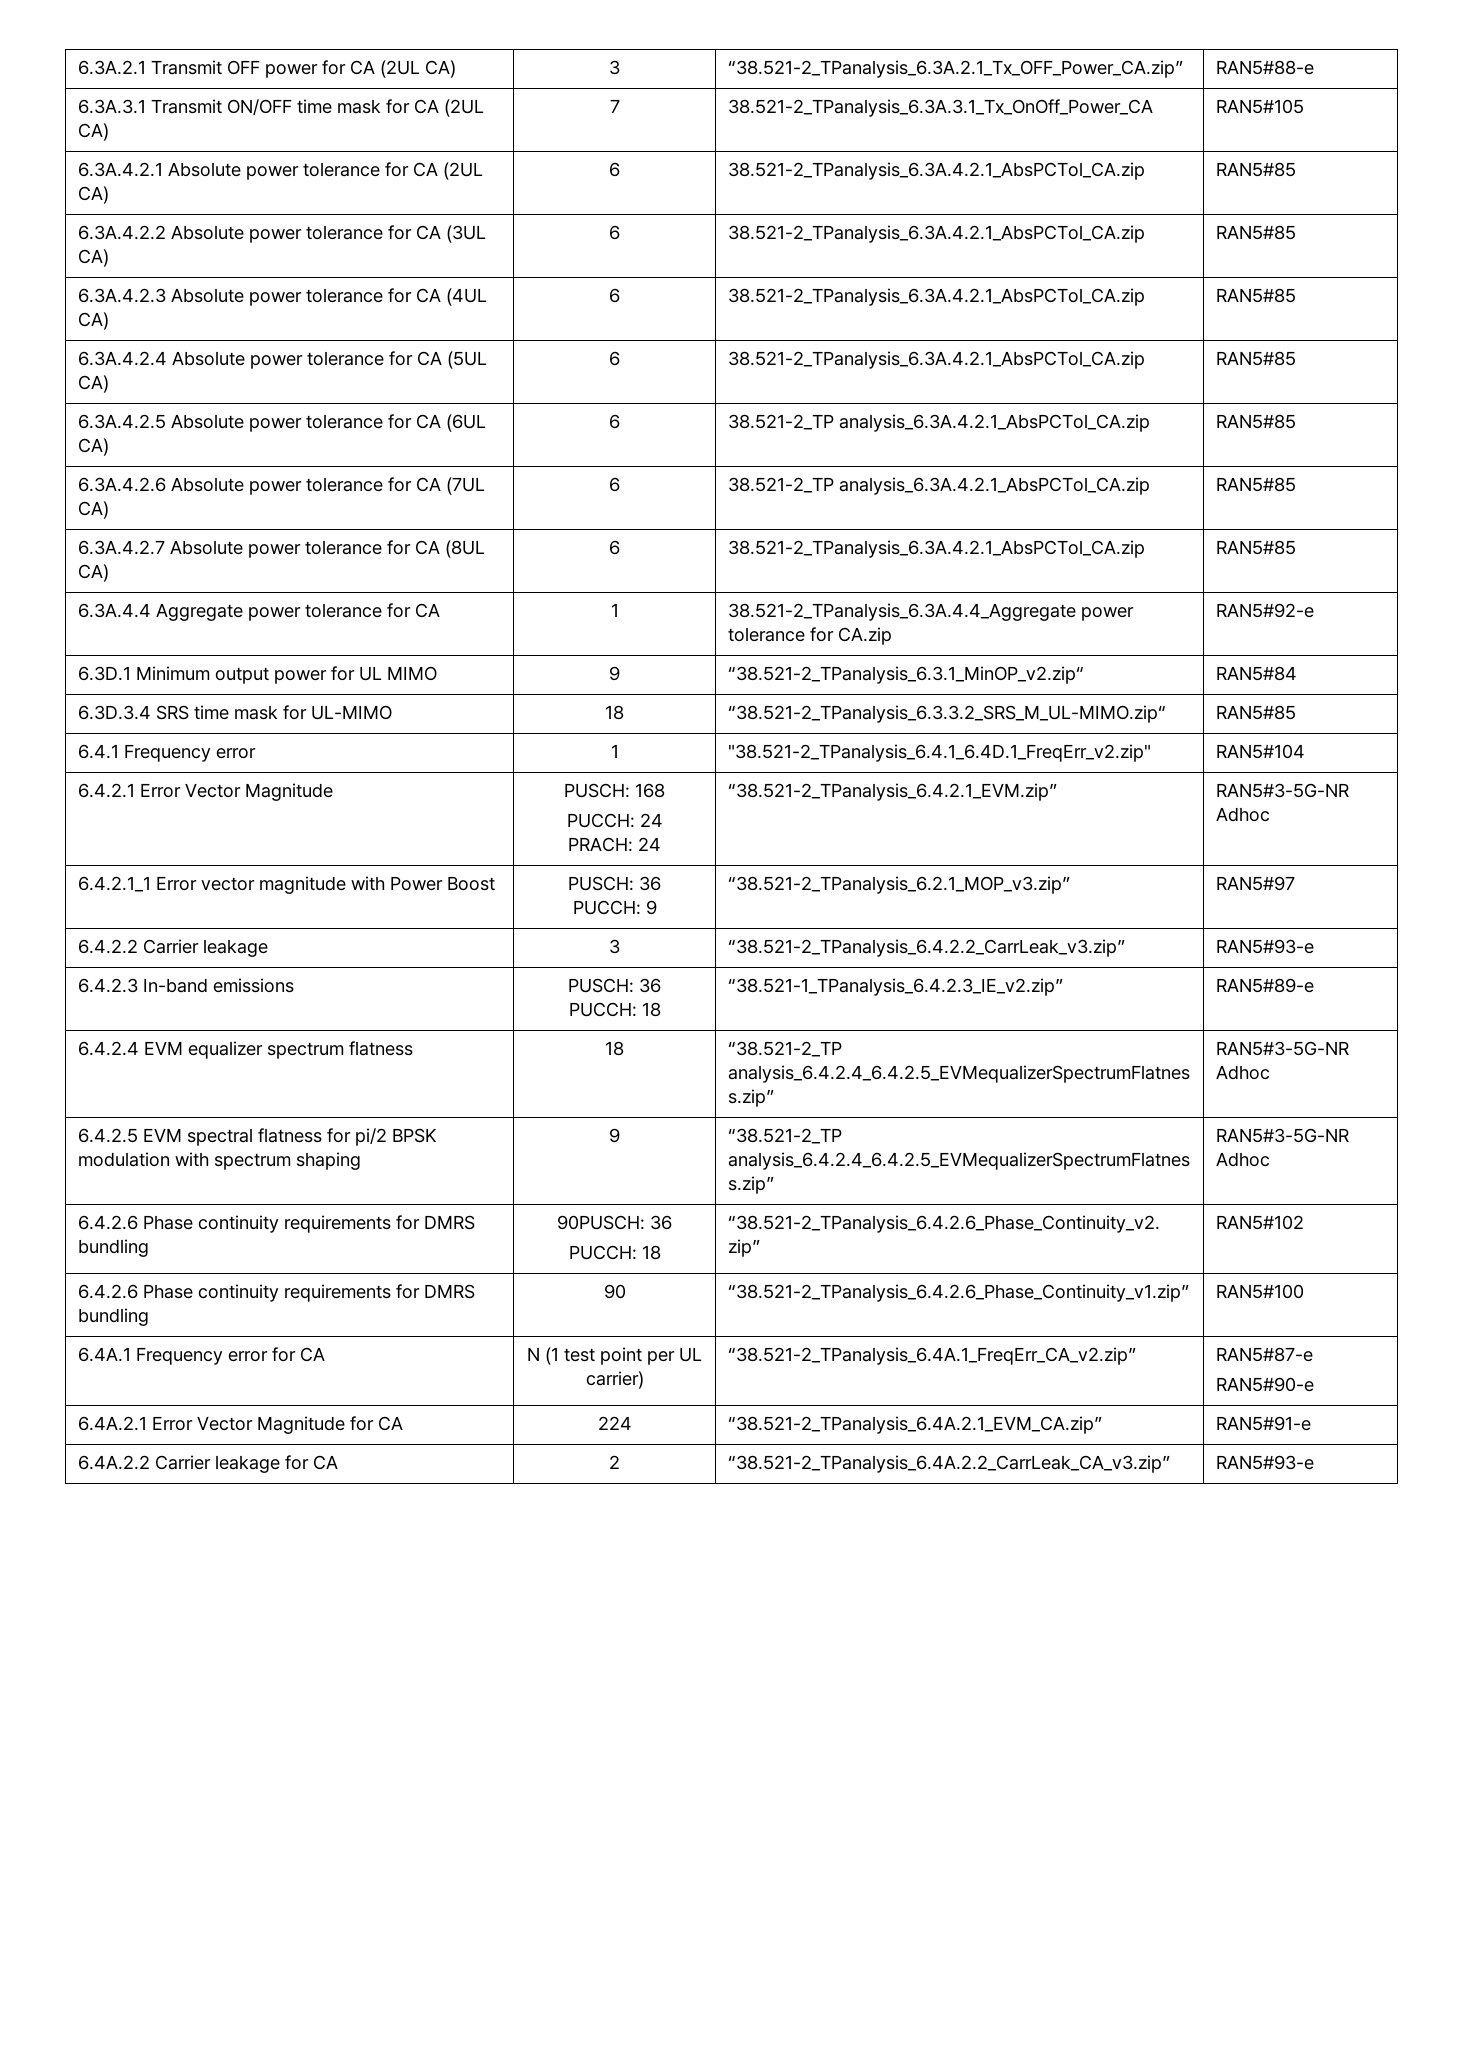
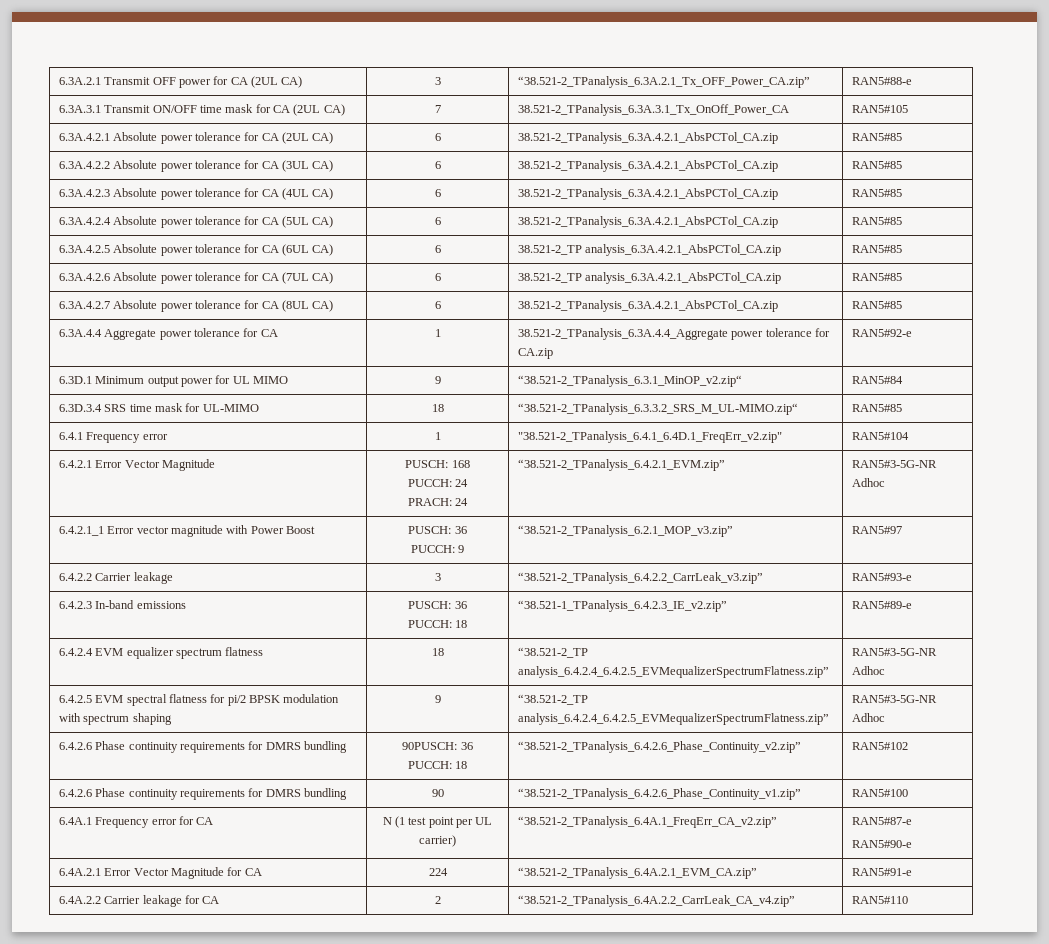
[728,1455,1171,1473] [1216,1455,1315,1470] “38.521-2_TPanalysis_6.4A.2.2_CarrLeak_CA_v3.zip” | RAN5#93-e -> [517,895,795,907] [851,896,908,904] “38.521-2_TPanalysis_6.4A.2.2_CarrLeak_CA_v4.zip” | RAN5#110

